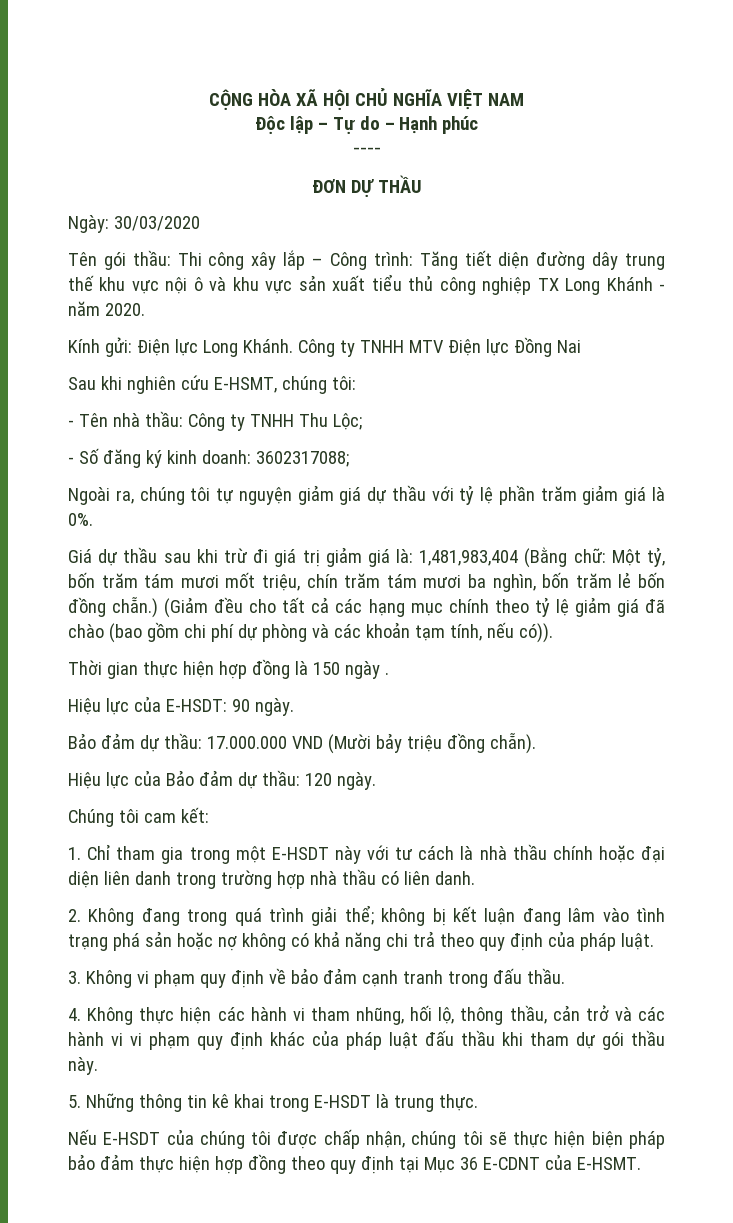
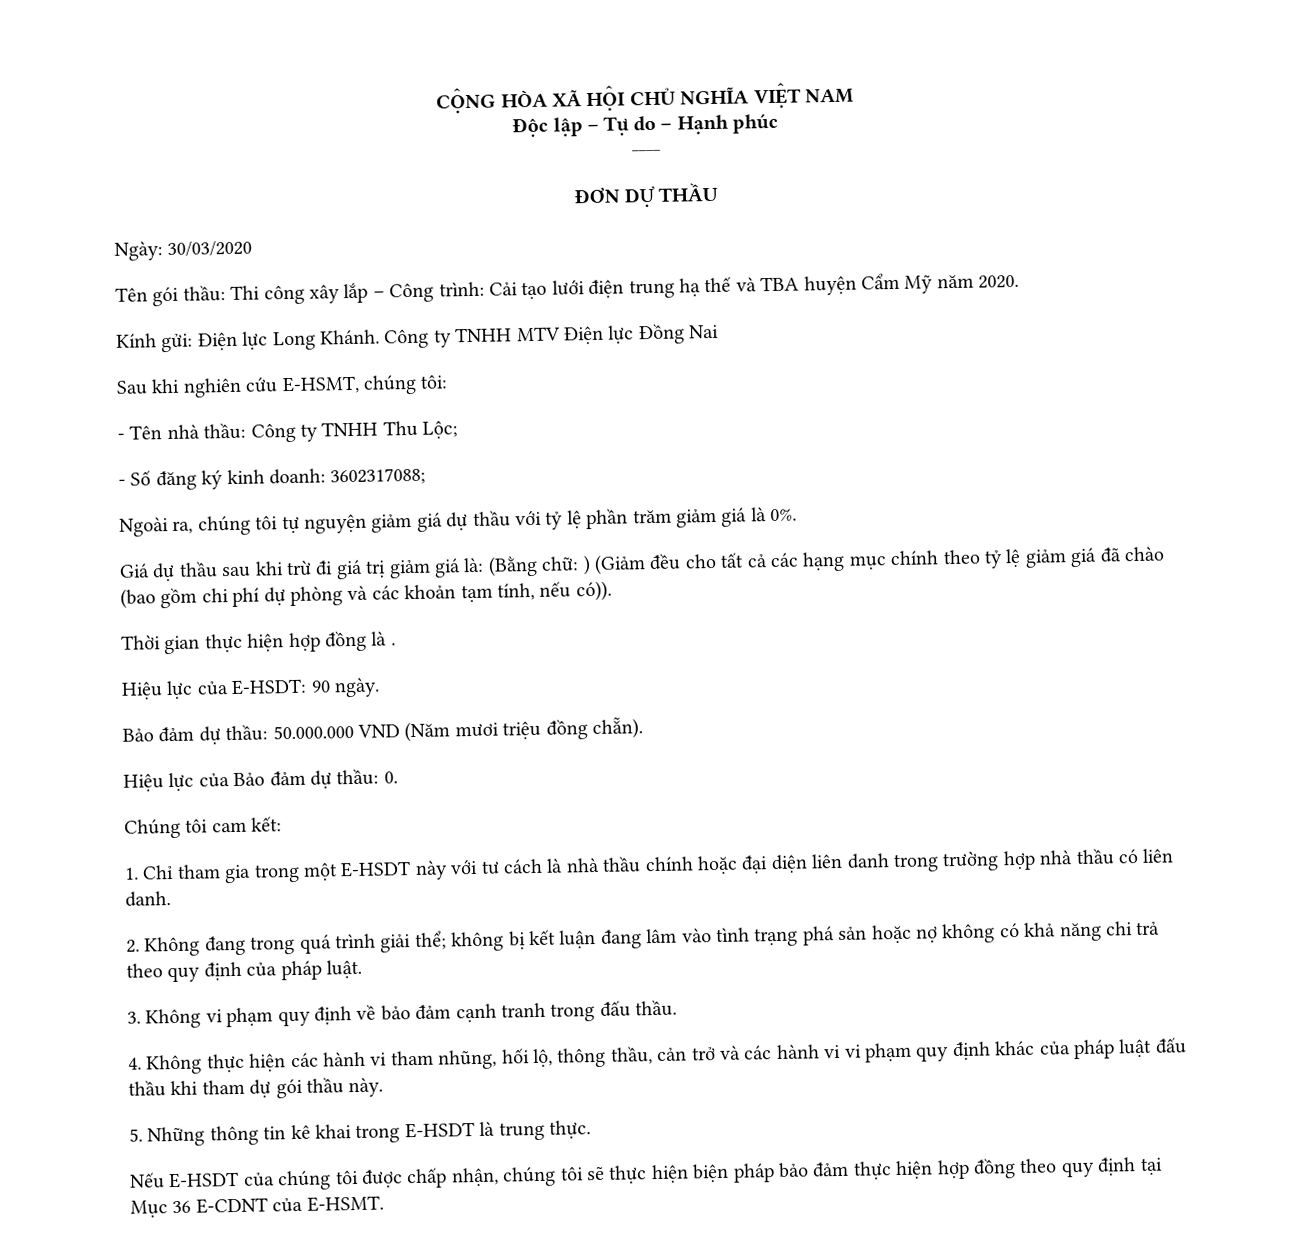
[419,250,666,270] [68,274,666,295] Tăng tiết diện đường dây trung thế khu vực nội ô và khu vực sản xuất tiểu thủ công nghiệp TX Long Khánh - -> [488,272,934,300] Cải tạo lưới điện trung hạ thế và TBA huyện Cẩm Mỹ
[419,550,519,566] 1,481,983,404 -> (485, 565) none
[611,547,665,567] [68,572,666,592] [68,596,159,618] Một tỷ, bốn trăm tám mươi mốt triệu, chín trăm tám mươi ba nghìn, bốn trăm lẻ bốn đồng chẵn.) -> [582,555,591,576] )
[312,661,380,679] 150 ngày -> (388, 638) none
[206,733,402,754] 17.000.000 VND (Mười bảy -> [272,721,499,743] 50.000.000 VND (Năm mươi
[304,772,376,790] 120 ngày. -> [383,771,398,784] 0.

